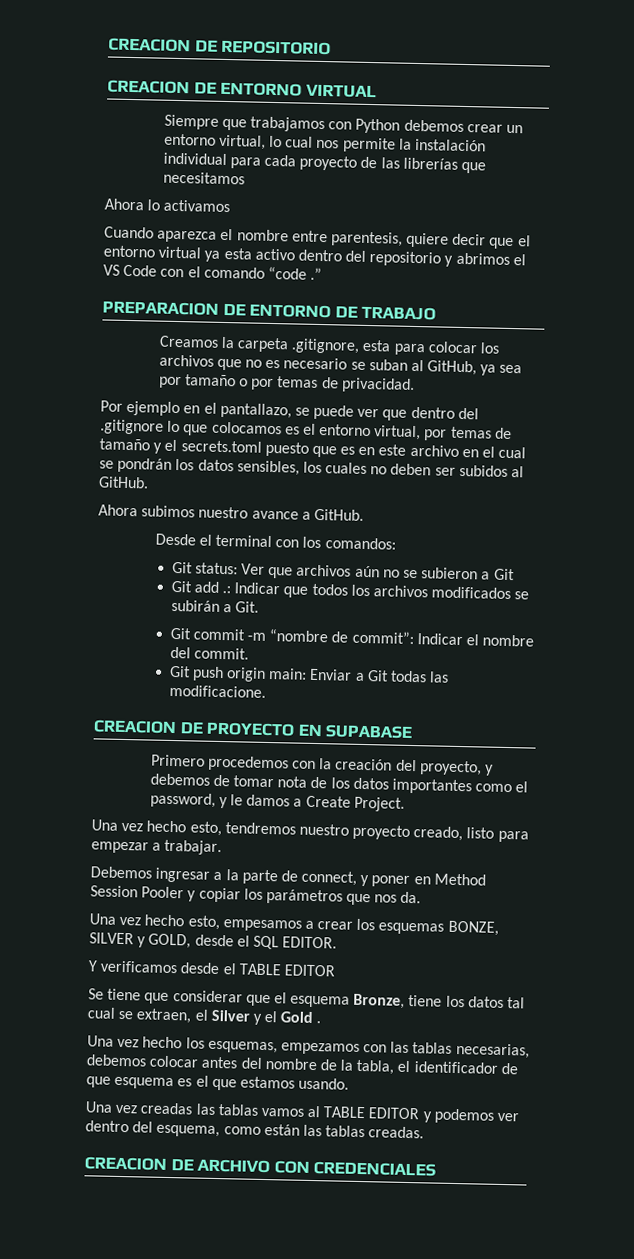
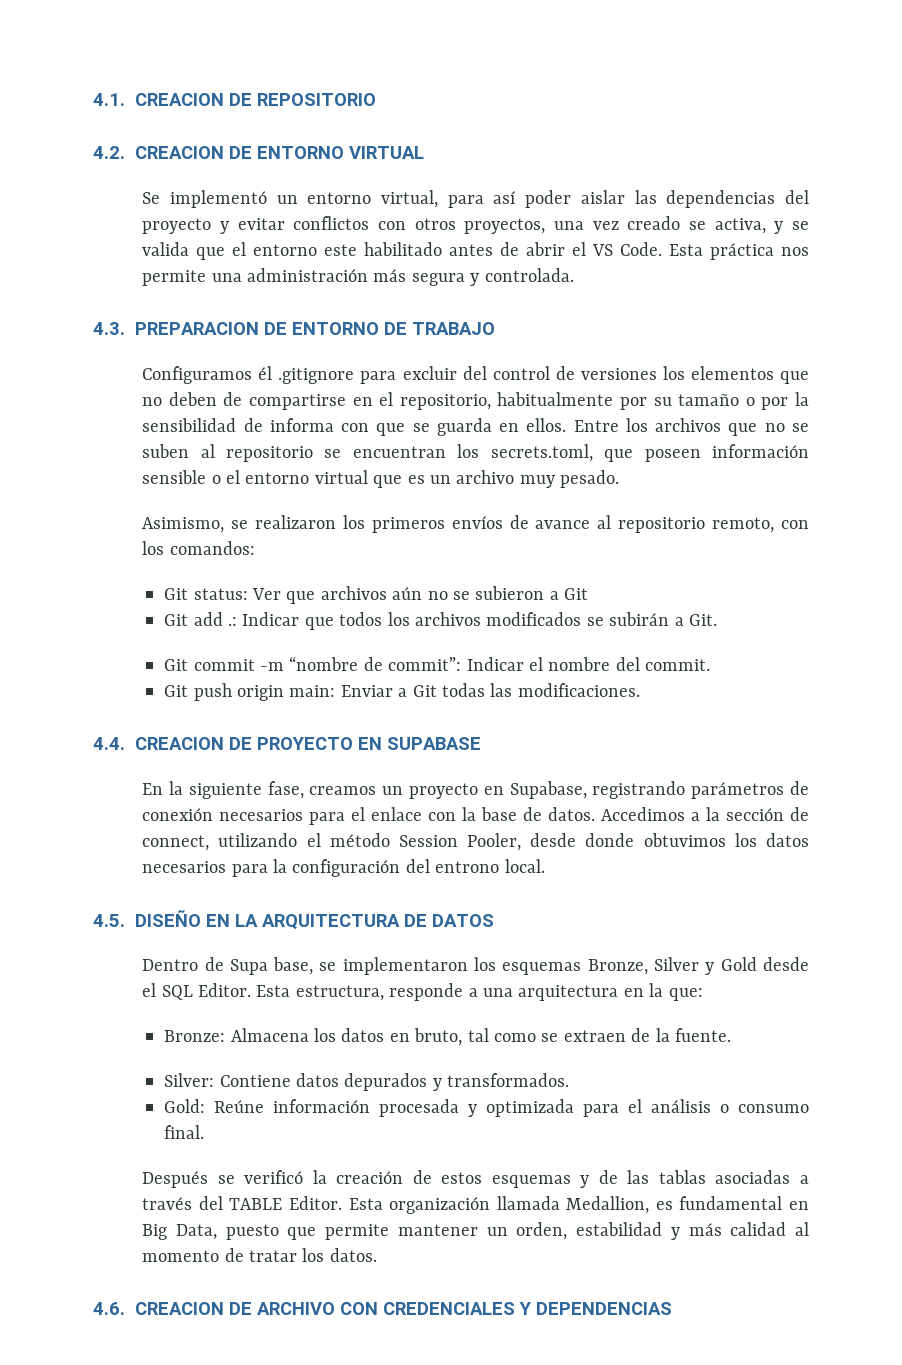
(108, 45) none -> [93,93,125,106] 4.1.
(332, 47) none -> [93,146,125,159] 4.2.
[163,114,523,134] [163,133,486,153] [162,152,486,174] [162,171,245,185] [104,198,231,213] [104,226,531,250] [103,245,526,267] [103,264,323,281] Siempre que trabajamos con Python debemos crear un entorno virtual, lo cual nos permite la instalación individual para cada proyecto de las librerías que necesitamos // Ahora lo activamos // Cuando aparezca el nombre entre parentesis, quiere decir que el entorno virtual ya esta activo dentro del repositorio y abrimos el VS Code con el comando “code .” // -> [142,190,809,208] [142,216,809,234] [142,242,810,260] [142,268,574,286] [93,322,125,335] Se implementó un entorno virtual, para así poder aislar las dependencias del proyecto y evitar conflictos con otros proyectos, una vez creado se activa, y se valida que el entorno este habilitado antes de abrir el VS Code. Esta práctica nos permite una administración más segura y controlada. // 4.3.
[158,335,500,356] [158,354,523,376] [158,374,415,393] [100,400,479,421] [100,419,512,441] [99,438,527,459] [99,457,525,478] [98,476,149,489] [98,504,364,521] [154,533,273,548] Creamos la carpeta .gitignore, esta para colocar los archivos que no es necesario se suban al GitHub, ya sea por tamaño o por temas de privacidad. // Por ejemplo en el pantallazo, se puede ver que dentro del .gitignore lo que colocamos es el entorno virtual, por temas de tamaño y el secrets.toml puesto que es en este archivo en el cual se pondrán los datos sensibles, los cuales no deben ser subidos al GitHub. // Ahora subimos nuestro avance a GitHub. // Desde el terminal -> [142,366,810,384] [142,392,810,410] [142,418,809,436] [142,444,809,462] [142,470,620,488] [142,515,775,533] Configuramos él .gitignore para excluir del control de versiones los elementos que no deben de compartirse en el repositorio, habitualmente por su tamaño o por la sensibilidad de informa con que se guarda en ellos. Entre los archivos que no se suben al repositorio se encuentran los secrets.toml, que poseen información sensible o el entorno virtual que es un archivo muy pesado. // Asimismo, se realizaron los primeros envíos de avance al repositorio remoto,
[168,684,266,698] modificacione. // -> [517,683,640,697] [93,737,125,750] modificaciones. // 4.4.
[150,754,494,776] [149,773,529,795] [149,792,405,812] [91,819,529,843] [91,839,223,856] [90,866,486,888] [90,885,422,906] [89,913,499,936] [89,932,338,950] [88,960,335,977] [88,988,526,1009] [87,1007,322,1025] [87,1035,530,1059] [86,1054,518,1075] [86,1075,350,1091] [85,1101,520,1124] [85,1120,425,1139] Primero procedemos con la creación del proyecto, y debemos de tomar nota de los datos importantes como el password, y le damos a Create Project. // Una vez hecho esto, tendremos nuestro proyecto creado, listo para empezar a trabajar. // Debemos ingresar a la parte de connect, y poner en Method Session Pooler y copiar los parámetros que nos da. // Una vez hecho esto, empesamos a crear los esquemas BONZE, SILVER y GOLD, desde el SQL EDITOR. // Y verificamos desde el TABLE EDITOR // Se tiene que considerar que el esquema Bronze, tiene los datos tal cual se extraen, el Silver y el Gold . // Una vez hecho los esquemas, empezamos con las tablas necesarias, debemos colocar antes del nombre de la tabla, el identificador de que esquema es el que estamos usando. // Una vez creadas las tablas vamos al TABLE EDITOR y podemos ver dentro del esquema, como están las tablas creadas. // -> [142,781,809,799] [142,807,810,825] [142,833,809,851] [142,859,545,877] [93,910,494,930] [142,957,809,975] [142,983,703,1001] [164,1028,732,1046] [164,1073,570,1091] [164,1099,810,1117] [164,1125,205,1139] [142,1170,810,1188] [142,1196,810,1214] [142,1222,810,1240] [142,1248,377,1262] [93,1302,125,1315] En la siguiente fase, creamos un proyecto en Supabase, registrando parámetros de conexión necesarios para el enlace con la base de datos. Accedimos a la sección de connect, utilizando el método Session Pooler, desde donde obtuvimos los datos necesarios para la configuración del entrono local. // 4.5. DISEÑO EN LA ARQUITECTURA DE DATOS // Dentro de Supa base, se implementaron los esquemas Bronze, Silver y Gold desde el SQL Editor. Esta estructura, responde a una arquitectura en la que: // Bronze: Almacena los datos en bruto, tal como se extraen de la fuente. // Silver: Contiene datos depurados y transformados. // Gold: Reúne información procesada y optimizada para el análisis o consumo final. // Después se verificó la creación de estos esquemas y de las tablas asociadas a través del TABLE Editor. Esta organización llamada Medallion, es fundamental en Big Data, puesto que permite mantener un orden, estabilidad y más calidad al momento de tratar los datos. // 4.6.
(437, 1169) none -> [519,1302,672,1315] Y DEPENDENCIAS

